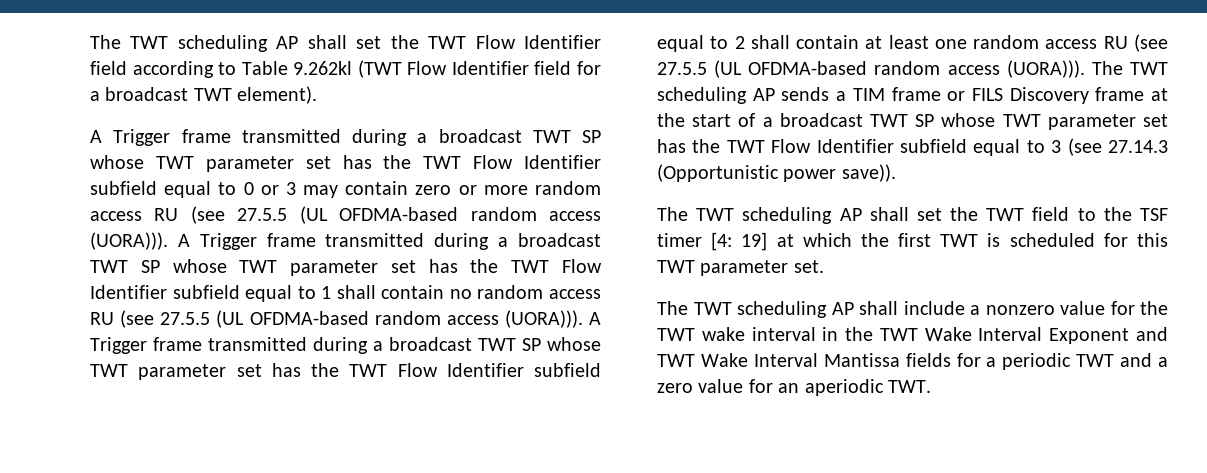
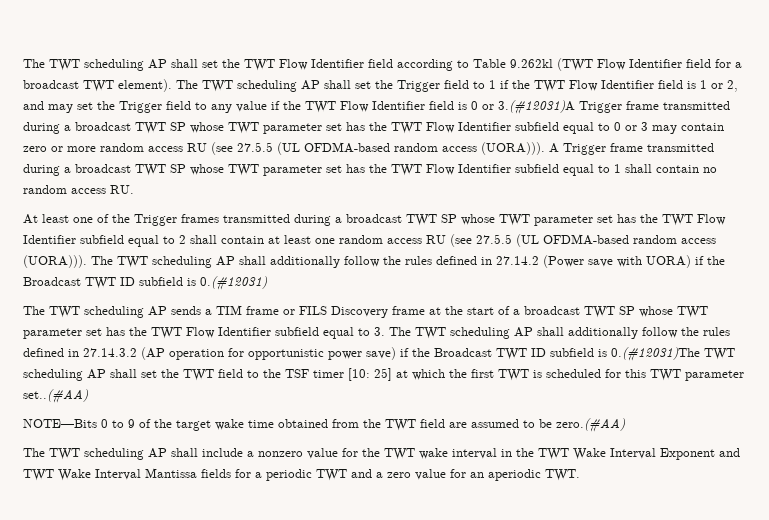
[90,130,102,143] // A -> [176,80,738,92] [23,100,575,114] The TWT scheduling AP shall set the Trigger field to 1 if the TWT Flow Identifier field is 1 or 2, and may set the Trigger field to any value if the TWT Flow Identifier field is 0 or 3.(#12031)A
[90,310,601,328] [90,337,202,354] RU (see 27.5.5 (UL OFDMA-based random access (UORA))). A Trigger frame -> [110,185,134,194] [23,214,219,226] RU. // At least one of the Trigger frames
(775, 94) none -> [239,255,725,268] [23,276,267,290] [23,306,167,318] shall additionally follow the rules defined in 27.14.2 (Power save with UORA) if the Broadcast TWT ID subfield is 0.(#12031) // The TWT scheduling AP
[1051,138,1168,156] [657,164,896,182] [657,207,688,221] 3 (see 27.14.3 (Opportunistic power save)). // The -> [374,327,730,339] [23,347,700,361] 3. The TWT scheduling AP shall additionally follow the rules defined in 27.14.3.2 (AP operation for opportunistic power save) if the Broadcast TWT ID subfield is 0.(#12031)The
[711,232,768,251] [4: 19] -> [348,368,392,381] [10: 25]
[793,260,824,273] set. -> [23,389,88,403] [23,418,625,432] set..(#AA) // NOTE—Bits 0 to 9 of the target wake time obtained from the TWT field are assumed to be zero.(#AA)

